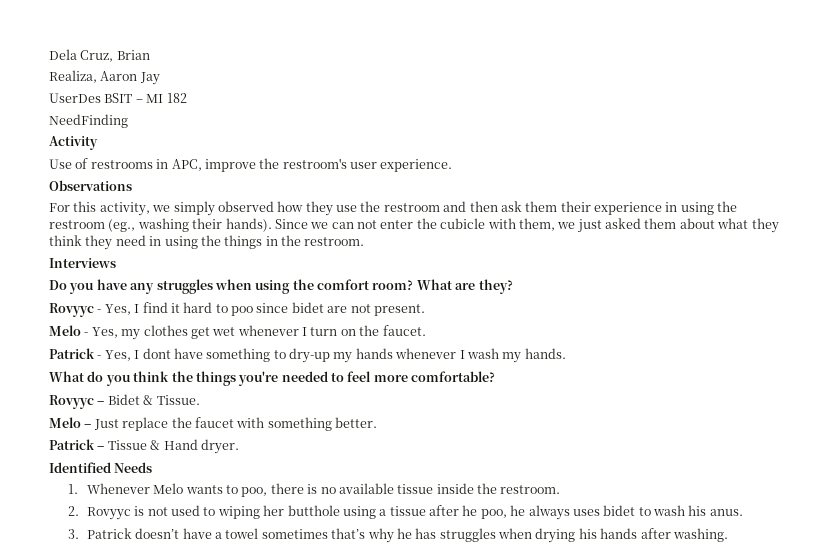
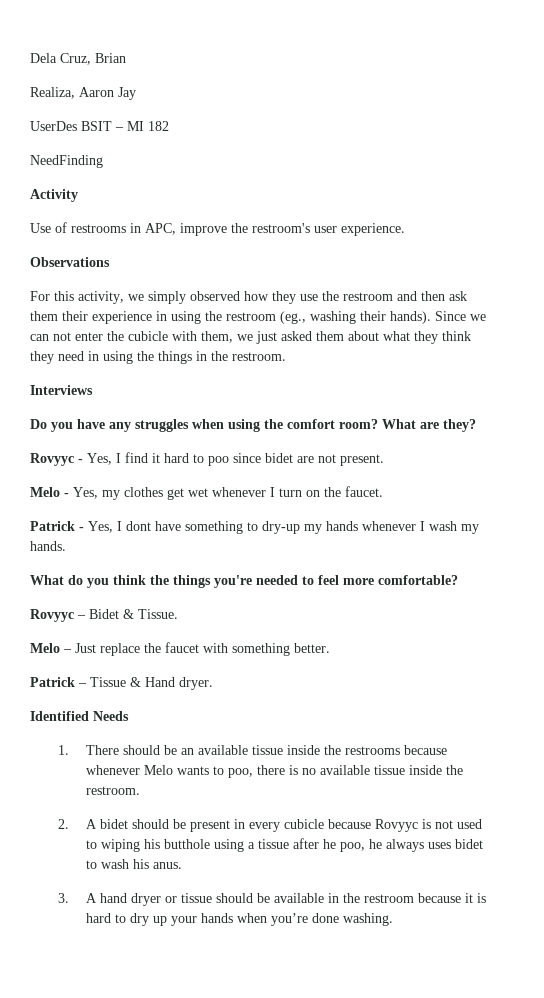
[86,483,150,494] Whenever -> [85,745,447,755] [85,765,140,775] There should be an available tissue inside the restrooms because whenever
(79, 511) none -> [85,819,371,832] A bidet should be present in every cubicle because
[263,505,285,516] her -> [143,839,160,849] his
[86,528,671,543] Patrick doesn’t have a towel sometimes that’s why he has struggles when drying his hands after -> [85,893,486,906] [85,913,339,926] A hand dryer or tissue should be available in the restroom because it is hard to dry up your hands when you’re done

